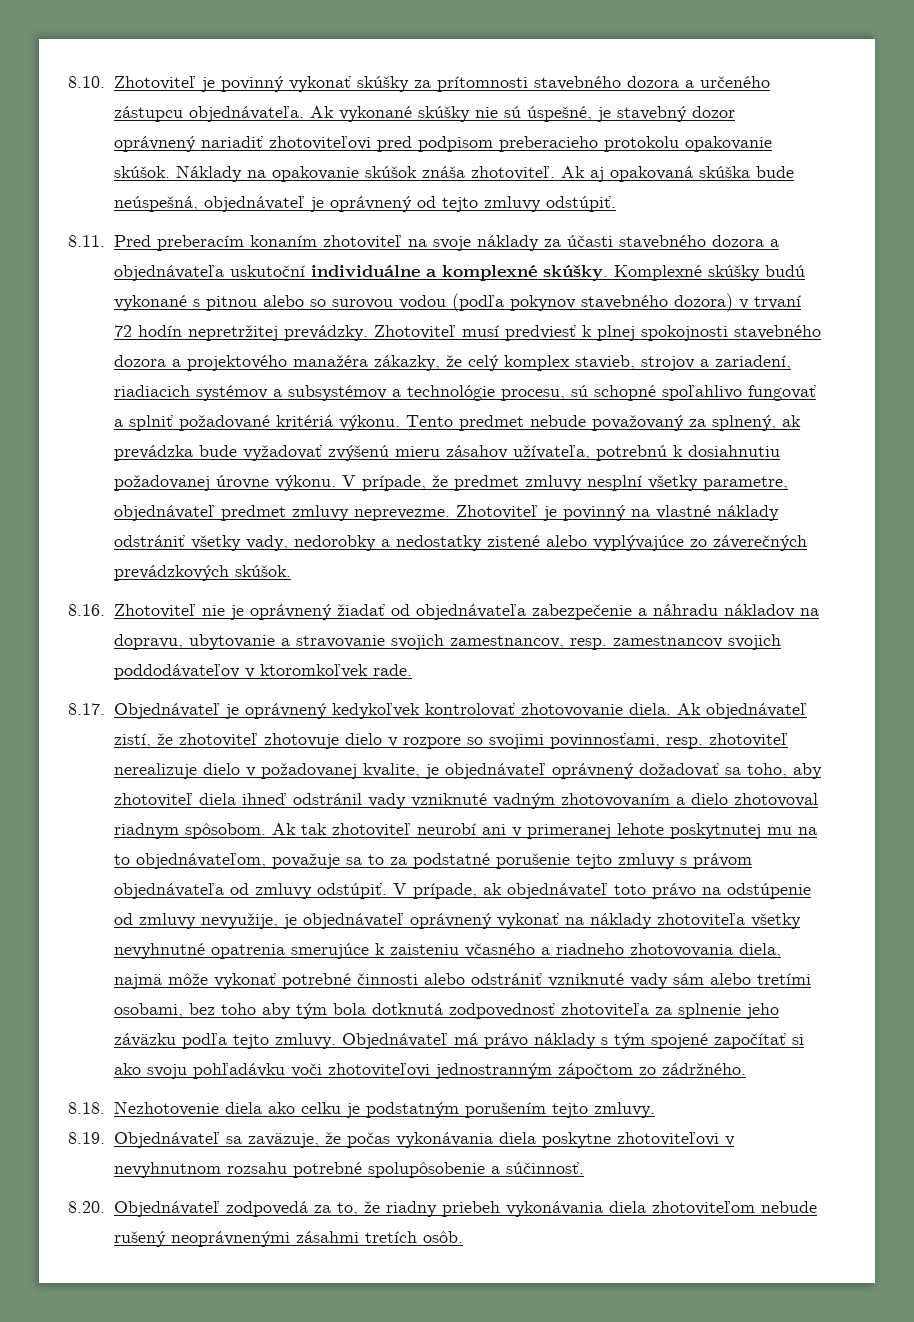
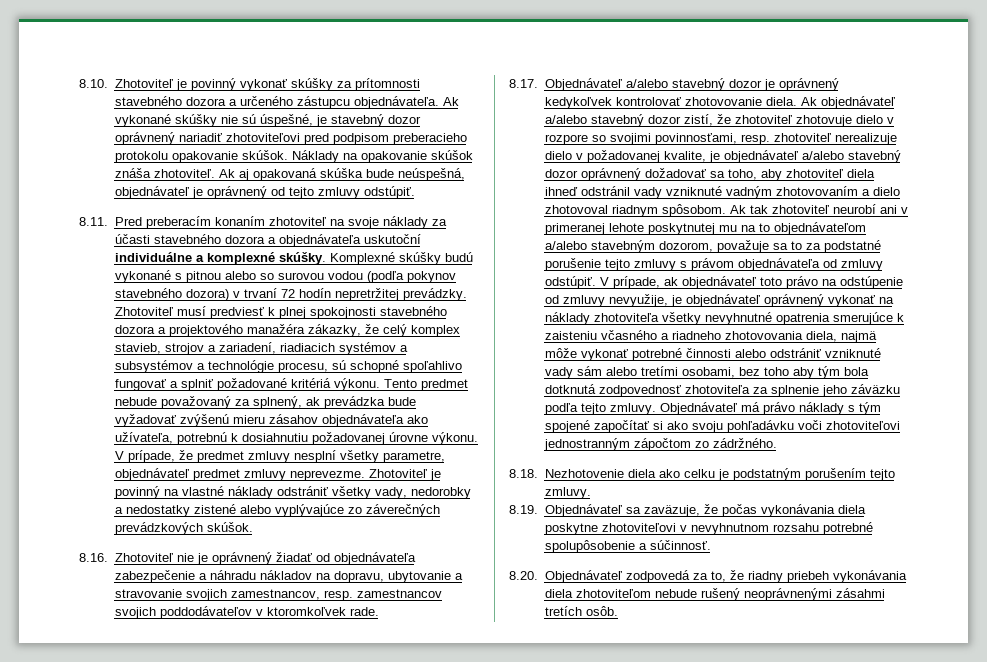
(508, 452) none -> [321,414,428,427] objednávateľa ako
(220, 711) none -> [625,78,762,91] a/alebo stavebný dozor
(807, 711) none -> [544,114,681,127] a/alebo stavebný dozor
(546, 771) none -> [801,150,901,163] [544,169,578,178] a/alebo stavebný dozor
[135,853,266,869] objednávateľom, -> [773,222,866,235] [544,240,713,253] objednávateľom a/alebo stavebným dozorom,

